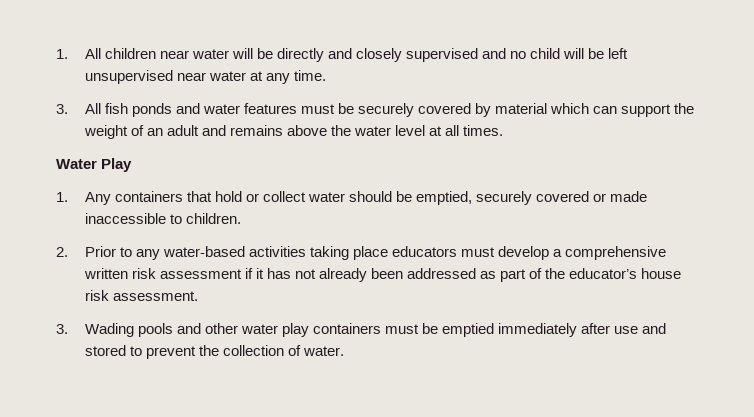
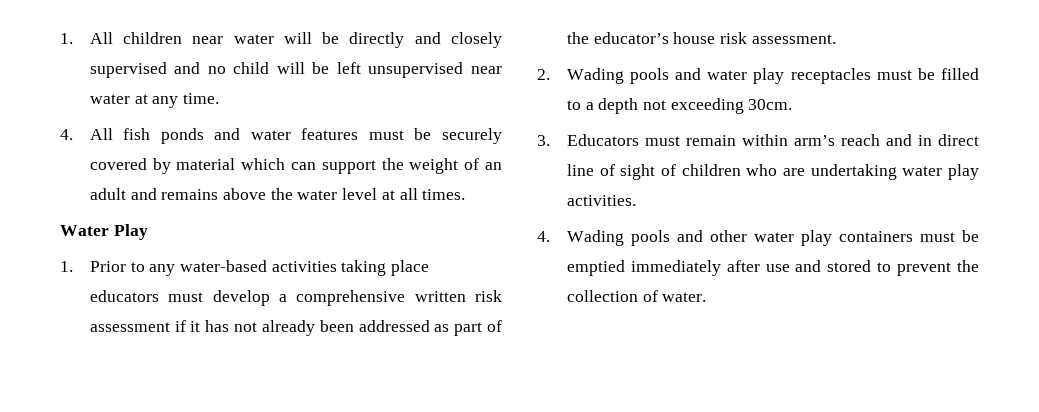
[56,104,68,114] 3. -> [60,129,73,140] 4.
[84,191,648,205] [84,213,241,224] [56,247,68,257] Any containers that hold or collect water should be emptied, securely covered or made inaccessible to children. // 2. -> (73, 266) none
[56,323,201,337] 3. Wading pools and -> [537,68,979,84] [566,98,793,114] [537,134,979,146] [566,164,979,180] [566,195,636,206] [537,230,703,246] 2. Wading pools and water play receptacles must be filled to a depth not exceeding 30cm. // 3. Educators must remain within arm’s reach and in direct line of sight of children who are undertaking water play activities. // 4. Wading pools and

